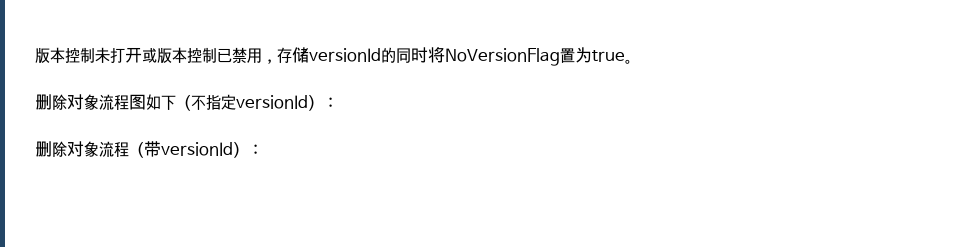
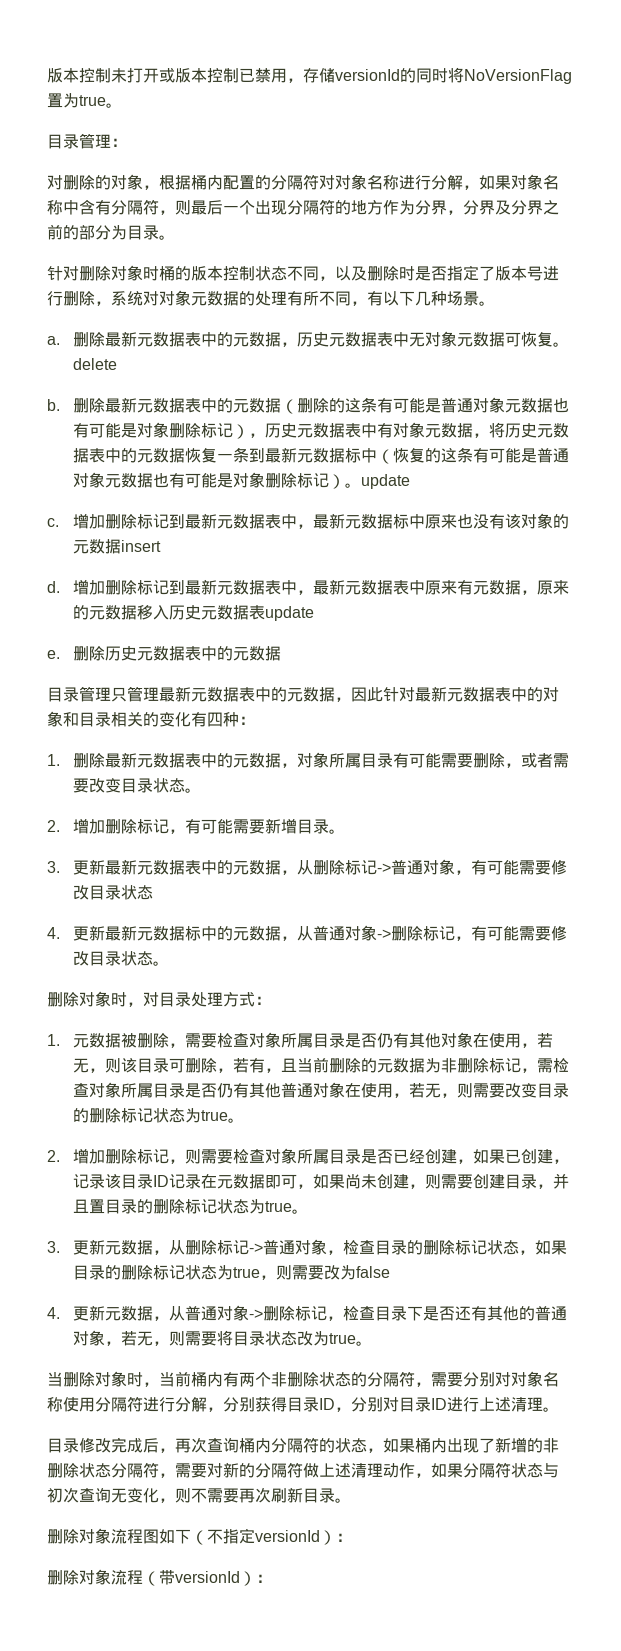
(633, 61) none -> [47,133,127,149] [47,174,559,190] [47,199,559,215] [47,224,175,240] [47,265,559,281] [47,290,495,306] [47,331,570,347] [73,358,118,370] [47,397,570,414] [73,422,570,439] [73,447,570,464] [73,472,411,489] [47,513,570,529] [73,539,162,554] [47,579,570,595] [73,605,315,621] [47,646,282,661] [47,686,559,702] [47,711,255,727] [47,752,570,768] [73,778,202,793] [47,818,346,834] [47,859,568,875] [73,885,154,900] [47,925,568,941] [73,951,170,966] [47,991,271,1007] [47,1032,554,1048] [73,1057,570,1073] [73,1082,570,1098] [73,1108,245,1123] [47,1148,570,1164] [73,1173,570,1189] [73,1199,309,1214] [47,1239,568,1255] [73,1265,391,1280] [47,1305,568,1321] [73,1330,373,1346] [47,1371,559,1387] [47,1396,559,1412] [47,1437,559,1453] [47,1462,559,1478] [47,1487,351,1503] // 目录管理： // 对删除的对象，根据桶内配置的分隔符对对象名称进行分解，如果对象名称中含有分隔符，则最后一个出现分隔符的地方作为分界，分界及分界之前的部分为目录。 // 针对删除对象时桶的版本控制状态不同，以及删除时是否指定了版本号进行删除，系统对对象元数据的处理有所不同，有以下几种场景。 // a.删除最新元数据表中的元数据，历史元数据表中无对象元数据可恢复。delete // b.删除最新元数据表中的元数据（删除的这条有可能是普通对象元数据也有可能是对象删除标记），历史元数据表中有对象元数据，将历史元数据表中的元数据恢复一条到最新元数据标中（恢复的这条有可能是普通对象元数据也有可能是对象删除标记）。update // c.增加删除标记到最新元数据表中，最新元数据标中原来也没有该对象的元数据insert // d.增加删除标记到最新元数据表中，最新元数据表中原来有元数据，原来的元数据移入历史元数据表update // e.删除历史元数据表中的元数据 // 目录管理只管理最新元数据表中的元数据，因此针对最新元数据表中的对象和目录相关的变化有四种： // 1.删除最新元数据表中的元数据，对象所属目录有可能需要删除，或者需要改变目录状态。 // 2.增加删除标记，有可能需要新增目录。 // 3.更新最新元数据表中的元数据，从删除标记->普通对象，有可能需要修改目录状态 // 4.更新最新元数据标中的元数据，从普通对象->删除标记，有可能需要修改目录状态。 // 删除对象时，对目录处理方式： // 1.元数据被删除，需要检查对象所属目录是否仍有其他对象在使用，若无，则该目录可删除，若有，且当前删除的元数据为非删除标记，需检查对象所属目录是否仍有其他普通对象在使用，若无，则需要改变目录的删除标记状态为true。 // 2.增加删除标记，则需要检查对象所属目录是否已经创建，如果已创建，记录该目录ID记录在元数据即可，如果尚未创建，则需要创建目录，并且置目录的删除标记状态为true。 // 3.更新元数据，从删除标记->普通对象，检查目录的删除标记状态，如果目录的删除标记状态为true，则需要改为false // 4.更新元数据，从普通对象->删除标记，检查目录下是否还有其他的普通对象，若无，则需要将目录状态改为true。 // 当删除对象时，当前桶内有两个非删除状态的分隔符，需要分别对对象名称使用分隔符进行分解，分别获得目录ID，分别对目录ID进行上述清理。 // 目录修改完成后，再次查询桶内分隔符的状态，如果桶内出现了新增的非删除状态分隔符，需要对新的分隔符做上述清理动作，如果分隔符状态与初次查询无变化，则不需要再次刷新目录。

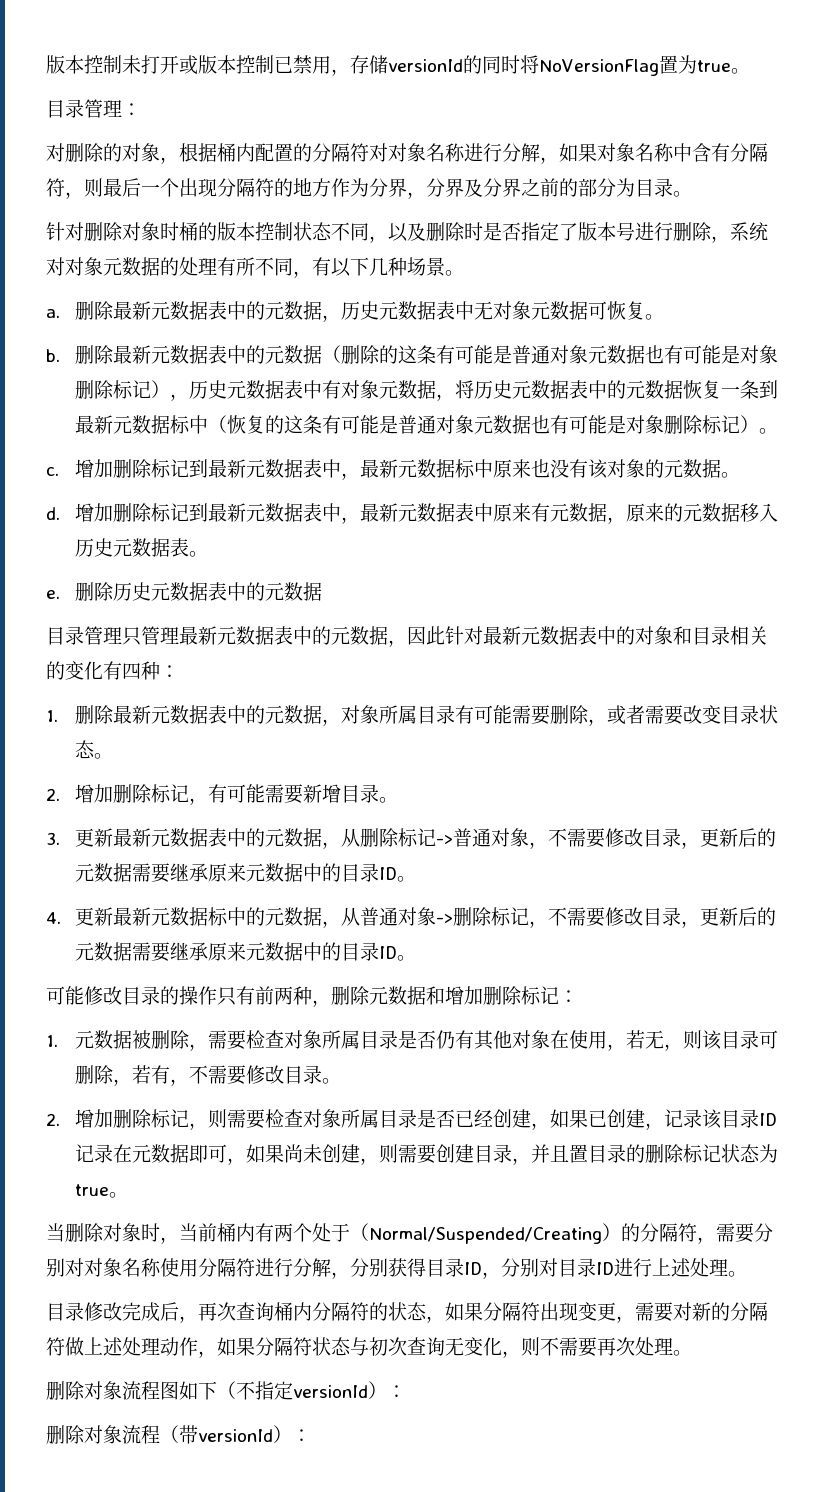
[73,358,118,370] delete -> (664, 317) none
[361,474,411,489] update -> (778, 431) none
[121,540,162,552] insert -> [720,472,740,478] 。
[265,606,315,621] update -> [188,551,208,557] 。
[471,859,568,875] [73,885,154,900] 有可能需要修改目录状态 -> [547,828,776,849] [74,863,416,883] 不需要修改目录，更新后的元数据需要继承原来元数据中的目录ID。
[471,925,568,941] [73,951,170,966] [47,991,255,1007] 有可能需要修改目录状态。 // 删除对象时，对目录处理方式 -> [547,907,776,928] [74,942,416,962] [46,986,559,1007] 不需要修改目录，更新后的元数据需要继承原来元数据中的目录ID。 // 可能修改目录的操作只有前两种，删除元数据和增加删除标记
[281,1057,570,1073] [73,1082,570,1098] [73,1108,229,1123] 且当前删除的元数据为非删除标记，需检查对象所属目录是否仍有其他普通对象在使用，若无，则需要改变目录的删除标记状态为true -> [188,1065,322,1085] 不需要修改目录
[47,1239,568,1255] [73,1265,391,1280] [47,1305,568,1321] [73,1330,373,1346] // 3.更新元数据，从删除标记->普通对象，检查目录的删除标记状态，如果目录的删除标记状态为true，则需要改为false // 4.更新元数据，从普通对象->删除标记，检查目录下是否还有其他的普通对象，若无，则需要将目录状态改为true。 -> (128, 1195) none
[271,1372,351,1387] 非删除状态 -> [312,1223,621,1244] 处于（Normal/Suspended/Creating）
[511,1397,527,1412] 清 -> [690,1258,709,1277] 处
[415,1437,559,1453] [47,1462,159,1478] 桶内出现了新增的非删除状态分隔符 -> [483,1302,616,1321] 分隔符出现变更
[351,1463,367,1478] 清 -> [122,1337,141,1356] 处
[271,1487,335,1503] 刷新目录 -> [635,1337,673,1356] 处理

